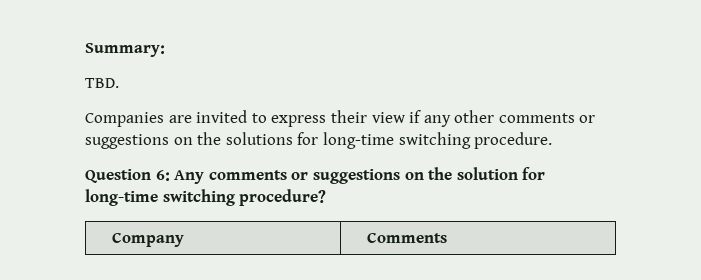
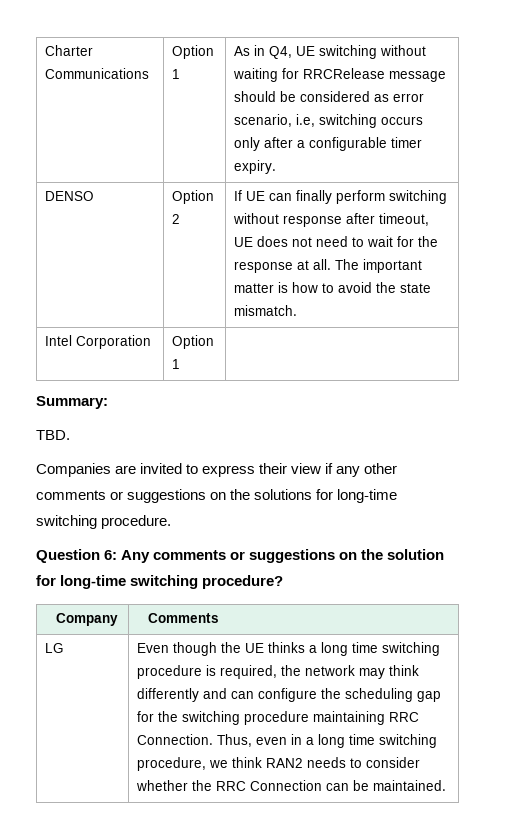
(85, 50) none -> [45,45,94,56] [45,68,150,79] [172,45,215,59] [172,69,181,79] [234,45,427,59] [233,68,447,82] [234,91,425,102] [234,114,424,128] [234,137,423,151] [234,160,277,174] [45,191,95,201] [172,190,215,204] [172,214,181,224] [234,190,448,204] [233,213,430,227] [234,236,439,247] [234,259,423,273] [234,282,432,293] [234,305,298,316] [45,335,152,349] [172,335,215,349] [172,359,181,369] Charter Communications | Option 1 | As in Q4, UE switching without waiting for RRCRelease message should be considered as error scenario, i.e, switching occurs only after a configurable timer expiry. // DENSO | Option 2 | If UE can finally perform switching without response after timeout, UE does not need to wait for the response at all. The important matter is how to avoid the state mismatch. // Intel Corporation | Option 1 | //
(448, 237) none -> [45,643,65,653] [137,642,441,656] [137,665,420,679] [137,688,442,702] [137,711,420,725] [137,734,438,748] [137,757,421,771] [136,780,447,791] // LG | Even though the UE thinks a long time switching procedure is required, the network may think differently and can configure the scheduling gap for the switching procedure maintaining RRC Connection. Thus, even in a long time switching procedure, we think RAN2 needs to consider whether the RRC Connection can be maintained.

